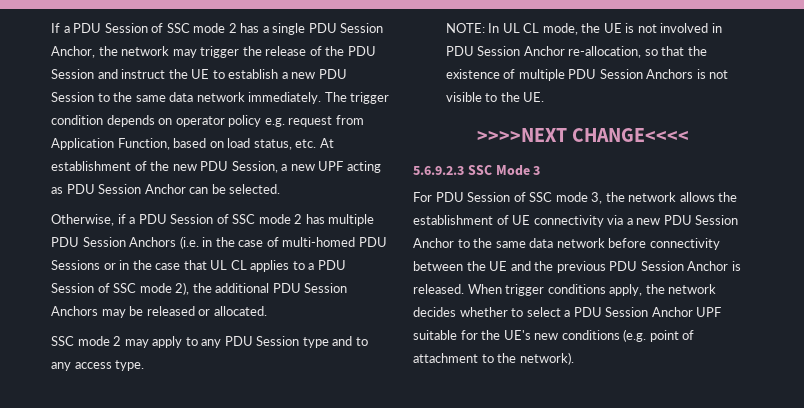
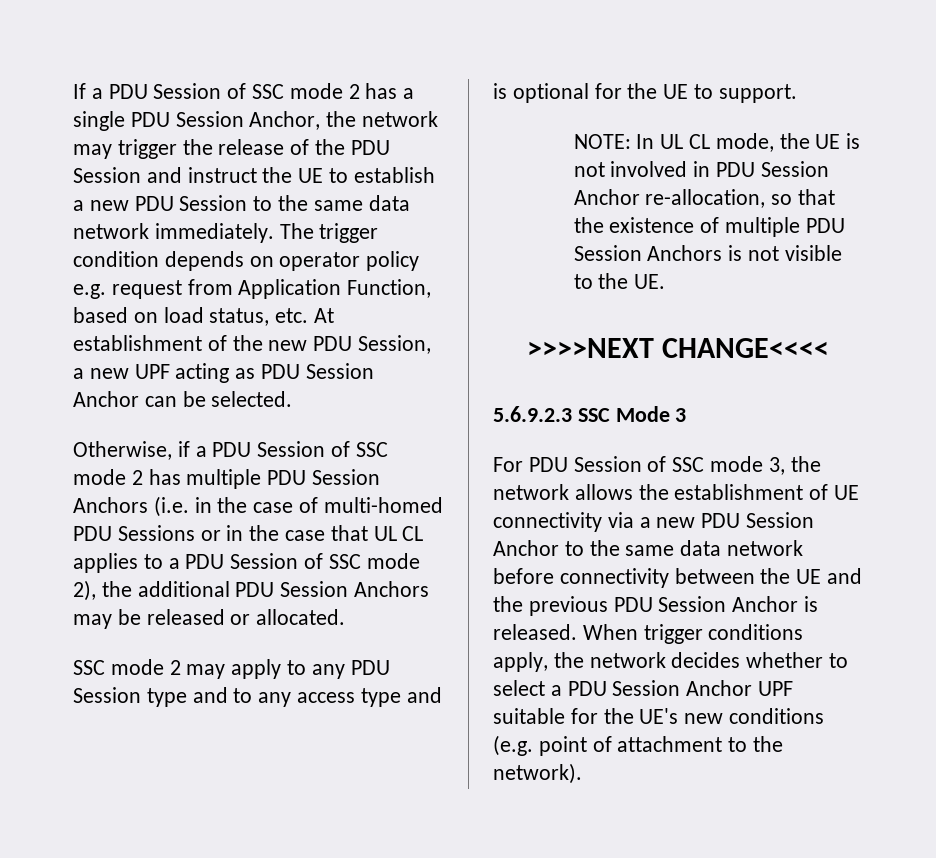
[115,360,145,371] type. -> [360,687,442,707] [493,83,797,103] type and is optional for the UE to support.

